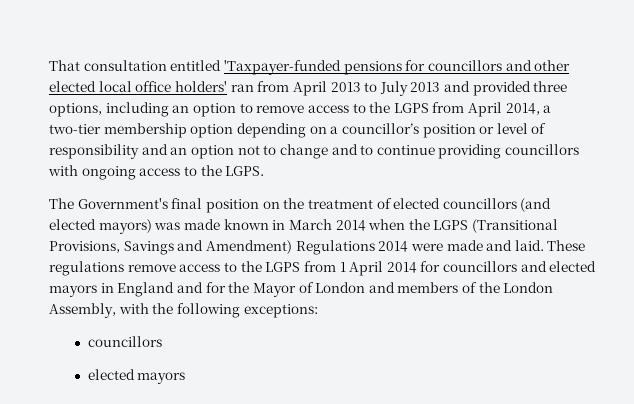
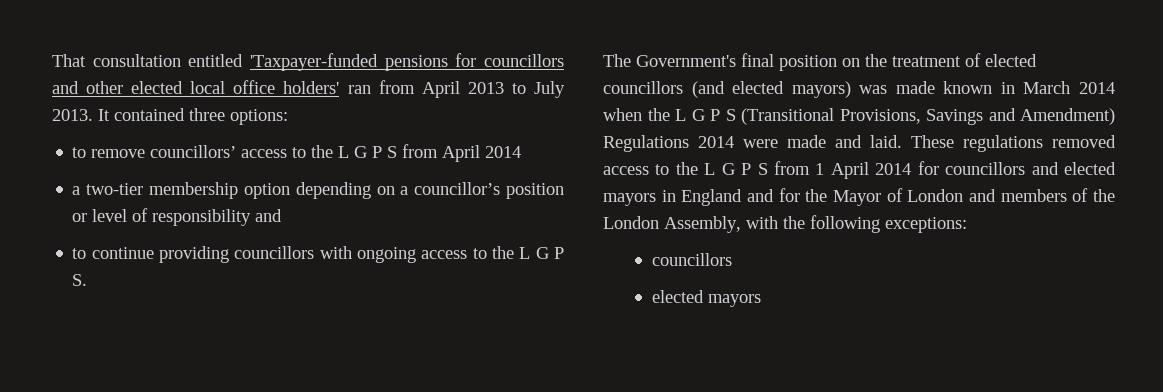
[410,81,568,96] [49,102,236,117] 2013 and provided three options, including an option -> [52,108,288,125] 2013. It contained three options: //
[307,102,540,117] access to the LGPS from April 2014, -> [150,144,522,162] councillors’ access to the L G P S from April 2014 //
[170,144,358,159] an option not to change and -> (283, 215) //
[225,166,265,176] LGPS. -> [519,247,564,259] [72,274,88,286] L G P S.
[433,220,469,230] LGPS -> [675,109,736,121] L G P S
[127,261,301,272] remove access to the LGPS -> [1052,135,1116,148] [603,162,768,175] removed access to the L G P S

